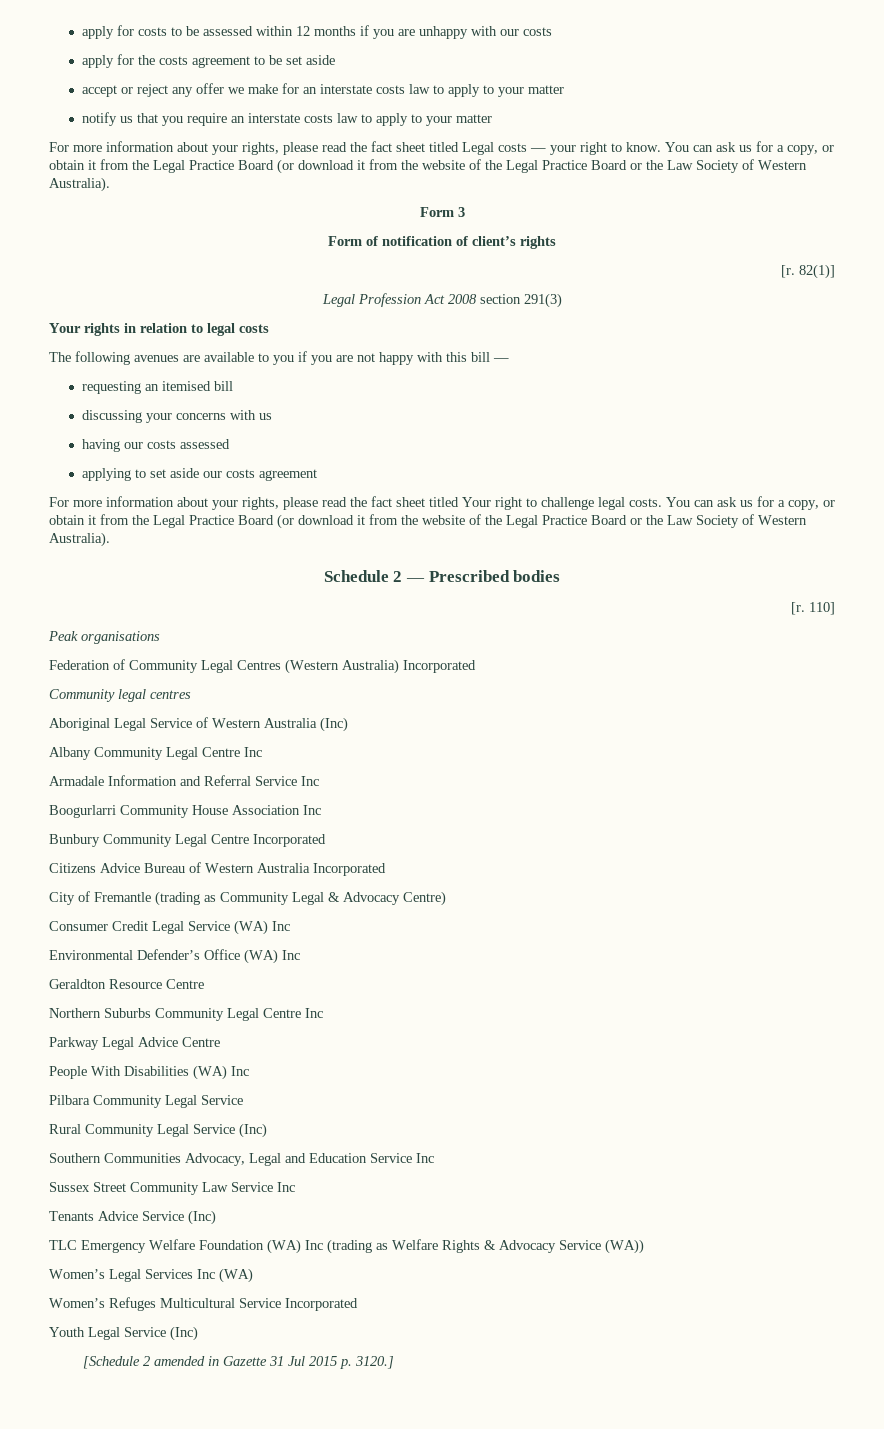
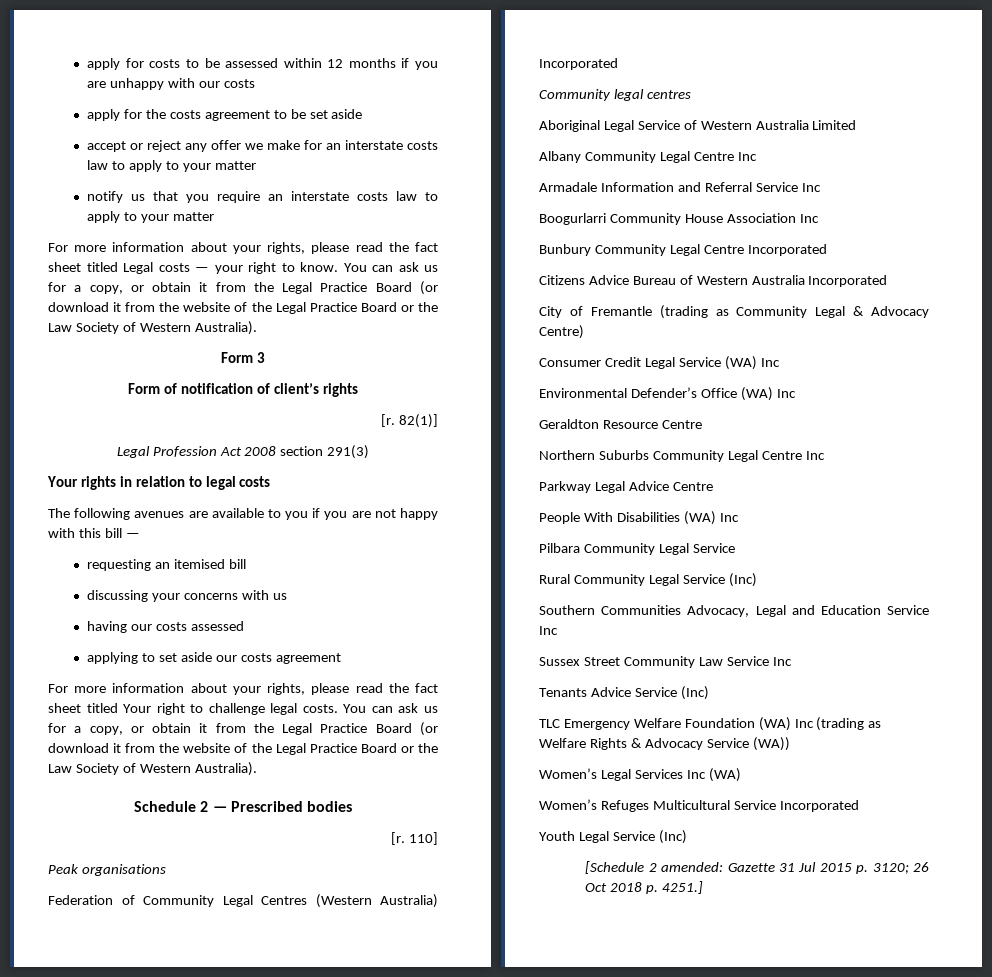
[320,717,348,732] (Inc) -> [812,120,857,130] Limited
[153,1356,219,1366] amended in -> [661,862,724,872] amended:
[354,1356,394,1369] 3120.] -> [872,862,929,874] [585,881,704,894] 3120; 26 Oct 2018 p. 4251.]

